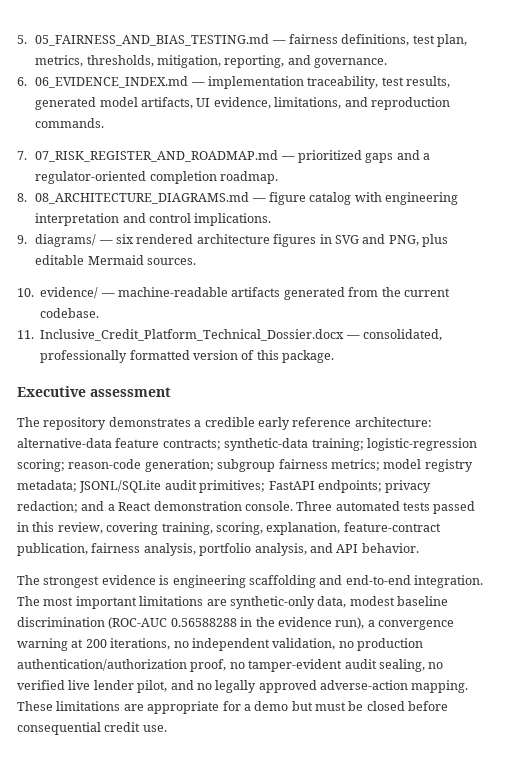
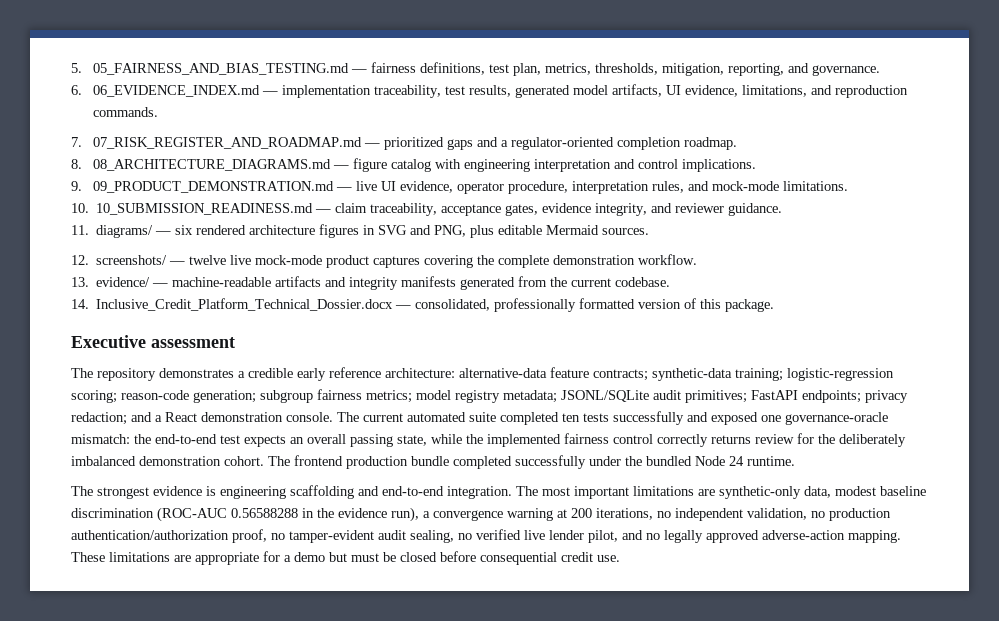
(27, 239) none -> [93,181,849,194] [71,203,783,216] [71,225,89,235] 09_PRODUCT_DEMONSTRATION.md — live UI evidence, operator procedure, interpretation rules, and mock-mode limitations. // 10. 10_SUBMISSION_READINESS.md — claim traceability, acceptance gates, evidence integrity, and reviewer guidance. // 11.
[17,288,34,297] 10. -> [71,254,698,268] [71,277,89,287] 12. screenshots/ — twelve live mock-mode product captures covering the complete demonstration workflow. // 13.
(281, 292) none -> [325,276,457,290] and integrity manifests
[17,330,34,339] 11. -> [71,299,89,309] 14.
[296,501,476,514] [17,522,441,535] [17,543,419,556] Three automated tests passed in this review, covering training, scoring, explanation, feature-contract publication, fairness analysis, portfolio analysis, and API behavior. -> [337,411,888,425] [71,433,906,447] [71,455,795,469] The current automated suite completed ten tests successfully and exposed one governance-oracle mismatch: the end-to-end test expects an overall passing state, while the implemented fairness control correctly returns review for the deliberately imbalanced demonstration cohort. The frontend production bundle completed successfully under the bundled Node 24 runtime.

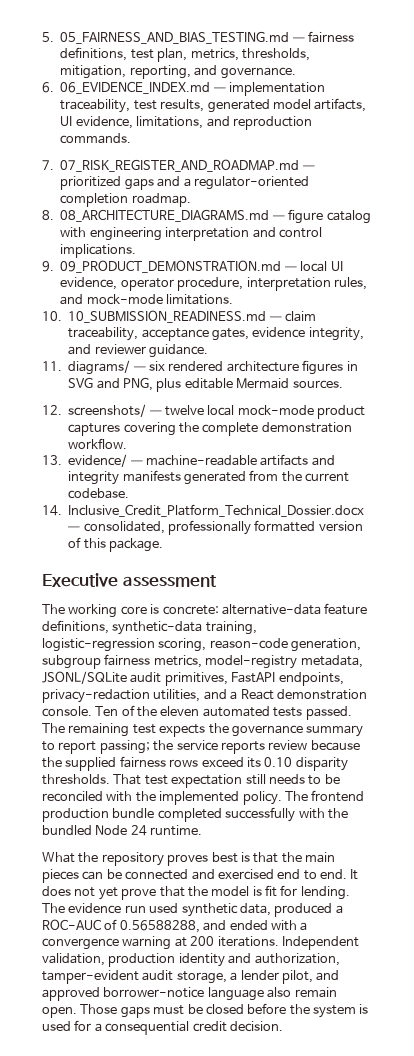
[356,181,378,191] live -> [300,261,328,272] local
[230,255,252,265] live -> [207,405,235,416] local
[97,367,894,381] [71,389,908,403] [71,412,127,425] repository demonstrates a credible early reference architecture: alternative-data feature contracts; synthetic-data training; logistic-regression scoring; reason-code generation; subgroup fairness metrics; model registry metadata; JSONL/SQLite audit primitives; FastAPI endpoints; privacy redaction; -> [68,603,368,618] [42,620,257,635] [42,638,362,652] [42,654,363,669] [42,671,344,686] [42,689,201,703] working core is concrete: alternative-data feature definitions, synthetic-data training, logistic-regression scoring, reason-code generation, subgroup fairness metrics, model-registry metadata, JSONL/SQLite audit primitives, FastAPI endpoints, privacy-redaction utilities,
[337,411,888,425] [71,433,906,447] [71,456,264,466] The current automated suite completed ten tests successfully and exposed one governance-oracle mismatch: the end-to-end test expects an overall passing state, while the implemented fairness control correctly returns review for the deliberately imbalanced demonstration cohort. -> [95,705,352,720] [42,723,364,737] [42,740,360,754] [42,756,348,771] [42,774,340,788] [42,791,282,805] Ten of the eleven automated tests passed. The remaining test expects the governance summary to report passing; the service reports review because the supplied fairness rows exceed its 0.10 disparity thresholds. That test expectation still needs to be reconciled with the implemented policy.
[589,456,621,466] under -> [298,808,325,819] with
[71,485,926,499] [71,507,419,522] The strongest evidence is engineering scaffolding and end-to-end integration. The most important limitations are synthetic-only data, modest baseline discrimination (ROC-AUC 0.56588288 in the evidence run), -> [42,852,335,866] [42,869,359,883] [42,885,350,900] [42,903,343,917] [42,919,297,933] What the repository proves best is that the main pieces can be connected and exercised end to end. It does not yet prove that the model is fit for lending. The evidence run used synthetic data, produced a ROC-AUC of 0.56588288, and ended with
[596,508,891,521] [71,529,901,543] [71,551,476,565] iterations, no independent validation, no production authentication/authorization proof, no tamper-evident audit sealing, no verified live lender pilot, and no legally approved adverse-action mapping. These limitations are appropriate for a demo but must be closed before -> [217,936,359,950] [42,953,340,967] [42,970,340,984] [42,987,337,1001] [42,1003,369,1018] [42,1020,102,1032] iterations. Independent validation, production identity and authorization, tamper-evident audit storage, a lender pilot, and approved borrower-notice language also remain open. Those gaps must be closed before the system is used for a
[597,555,620,562] use. -> [229,1021,283,1032] decision.

